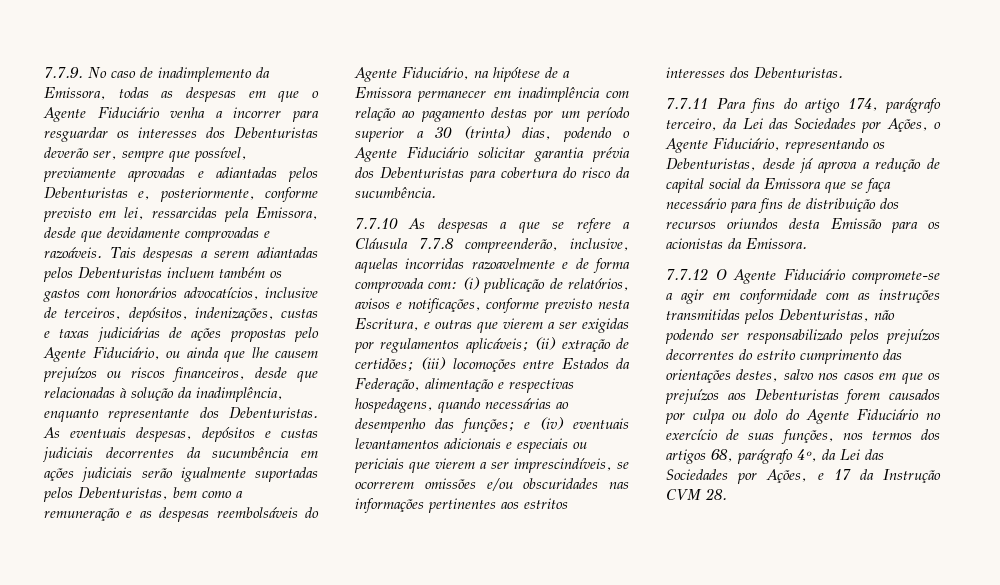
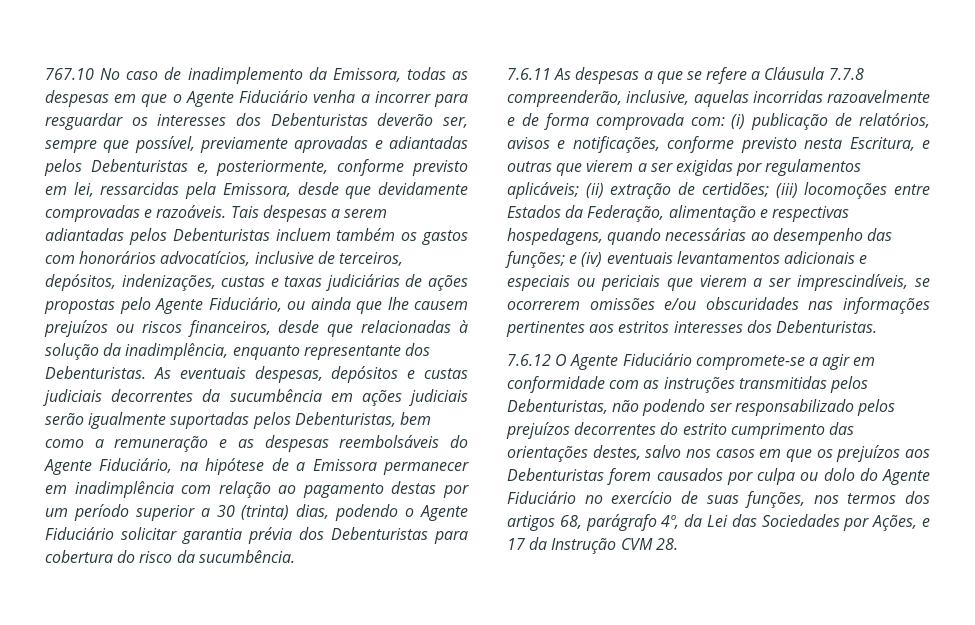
[44,67,83,78] 7.7.9. -> [45,68,94,80] 767.10
[355,218,398,229] 7.7.10 -> [507,68,551,80] 7.6.11
[666,98,941,113] [666,118,941,133] [665,138,885,153] [666,158,940,173] [666,178,891,193] [666,198,899,213] [666,218,940,233] [666,238,807,249] [666,268,708,280] 7.7.11 Para fins do artigo 174, parágrafo terceiro, da Lei das Sociedades por Ações, o Agente Fiduciário, representando os Debenturistas, desde já aprova a redução de capital social da Emissora que se faça necessário para fins de distribuição dos recursos oriundos desta Emissão para os acionistas da Emissora. // 7.7.12 -> [507,354,551,366] 7.6.12

